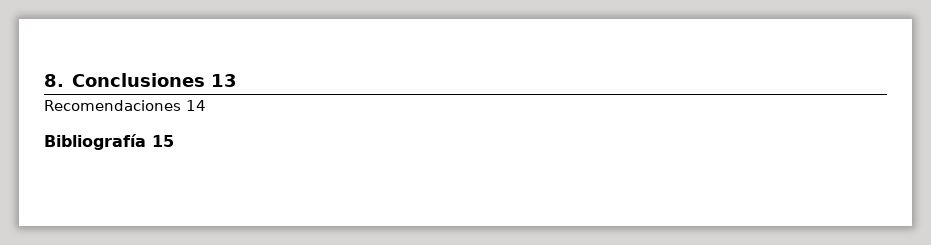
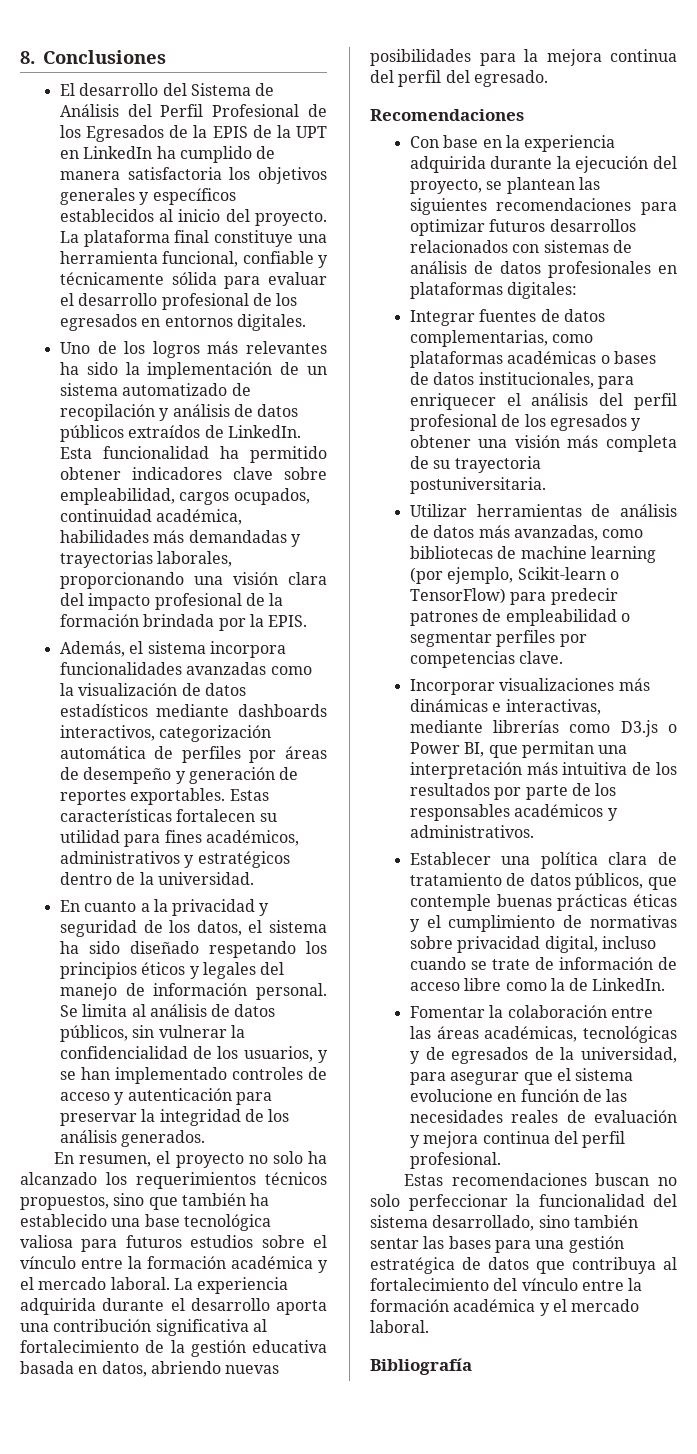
[211,74,238,87] [44,100,206,111] 13 // Recomendaciones 14 -> [59,83,275,96] [59,104,327,117] [59,125,328,142] [59,146,276,163] [59,167,328,184] [59,188,236,205] [59,209,327,226] [59,230,328,247] [59,251,328,268] [59,272,328,289] [59,293,298,310] [59,314,306,331] [59,341,327,358] [59,362,328,379] [59,383,251,396] [59,404,299,421] [59,425,301,442] [59,446,328,463] [59,467,328,480] [59,488,310,505] [59,509,243,525] [59,530,301,547] [59,551,233,568] [59,572,328,589] [59,593,284,610] [59,614,308,631] [59,641,286,658] [59,662,312,675] [59,683,246,696] [59,704,327,717] [59,725,272,742] [59,746,327,763] [59,767,299,784] [59,788,269,805] [59,809,277,822] [59,830,299,847] [59,851,290,868] [59,872,254,885] [59,899,270,916] [59,920,327,937] [59,941,328,958] [59,962,285,979] [59,983,328,1000] [59,1004,276,1017] [59,1025,245,1042] [59,1046,329,1063] [59,1067,328,1084] [59,1088,272,1105] [59,1109,290,1126] [59,1130,206,1147] [54,1151,327,1168] [20,1172,327,1189] [20,1193,270,1210] [20,1214,271,1231] [20,1235,327,1252] [20,1256,328,1273] [20,1277,289,1294] [20,1298,327,1315] [20,1319,267,1336] [20,1340,327,1357] [20,1361,280,1377] [370,49,677,66] [370,70,548,87] [370,109,524,121] [409,135,616,152] [409,156,677,173] [409,177,600,194] [409,198,677,215] [409,219,636,236] [409,240,632,253] [409,261,677,278] [409,282,578,299] [409,309,605,326] [409,330,594,347] [409,351,656,368] [409,372,634,389] [409,393,677,410] [409,414,642,431] [409,435,677,452] [409,456,541,473] [409,477,546,494] [409,504,677,517] [409,525,644,541] [409,546,656,563] [409,567,619,584] [409,588,618,605] [409,609,630,626] [409,630,587,647] [409,651,564,668] [409,678,650,695] [409,699,601,715] [409,720,677,737] [409,741,628,758] [409,762,678,779] [409,783,617,800] [409,804,618,821] [409,825,534,838] [409,852,677,869] [409,873,677,890] [409,894,677,911] [409,915,677,932] [409,936,656,953] [409,957,677,970] [409,978,666,991] [409,1005,653,1018] [409,1026,677,1043] [409,1047,677,1064] [409,1068,634,1085] [409,1089,628,1102] [409,1110,677,1123] [409,1131,626,1148] [409,1152,501,1169] [404,1173,677,1186] [370,1194,677,1211] [370,1215,638,1231] [370,1236,624,1253] [370,1257,677,1274] [370,1278,643,1291] [370,1299,640,1316] [370,1320,429,1333] // El desarrollo del Sistema de Análisis del Perfil Profesional de los Egresados de la EPIS de la UPT en LinkedIn ha cumplido de manera satisfactoria los objetivos generales y específicos establecidos al inicio del proyecto. La plataforma final constituye una herramienta funcional, confiable y técnicamente sólida para evaluar el desarrollo profesional de los egresados en entornos digitales. // Uno de los logros más relevantes ha sido la implementación de un sistema automatizado de recopilación y análisis de datos públicos extraídos de LinkedIn. Esta funcionalidad ha permitido obtener indicadores clave sobre empleabilidad, cargos ocupados, continuidad académica, habilidades más demandadas y trayectorias laborales, proporcionando una visión clara del impacto profesional de la formación brindada por la EPIS. // Además, el sistema incorpora funcionalidades avanzadas como la visualización de datos estadísticos mediante dashboards interactivos, categorización automática de perfiles por áreas de desempeño y generación de reportes exportables. Estas características fortalecen su utilidad para fines académicos, administrativos y estratégicos dentro de la universidad. // En cuanto a la privacidad y seguridad de los datos, el sistema ha sido diseñado respetando los principios éticos y legales del manejo de información personal. Se limita al análisis de datos públicos, sin vulnerar la confidencialidad de los usuarios, y se han implementado controles de acceso y autenticación para preservar la integridad de los análisis generados. // En resumen, el proyecto no solo ha alcanzado los requerimientos técnicos propuestos, sino que también ha establecido una base tecnológica valiosa para futuros estudios sobre el vínculo entre la formación académica y el mercado laboral. La experiencia adquirida durante el desarrollo aporta una contribución significativa al fortalecimiento de la gestión educativa basada en datos, abriendo nuevas posibilidades para la mejora continua del perfil del egresado. // Recomendaciones // Con base en la experiencia adquirida durante la ejecución del proyecto, se plantean las siguientes recomendaciones para optimizar futuros desarrollos relacionados con sistemas de análisis de datos profesionales en plataformas digitales: // Integrar fuentes de datos complementarias, como plataformas académicas o bases de datos institucionales, para enriquecer el análisis del perfil profesional de los egresados y obtener una visión más completa de su trayectoria postuniversitaria. // Utilizar herramientas de análisis de datos más avanzadas, como bibliotecas de machine learning (por ejemplo, Scikit-learn o TensorFlow) para predecir patrones de empleabilidad o segmentar perfiles por competencias clave. // Incorporar visualizaciones más dinámicas e interactivas, mediante librerías como D3.js o Power BI, que permitan una interpretación más intuitiva de los resultados por parte de los responsables académicos y administrativos. // Establecer una política clara de tratamiento de datos públicos, que contemple buenas prácticas éticas y el cumplimiento de normativas sobre privacidad digital, incluso cuando se trate de información de acceso libre como la de LinkedIn. // Fomentar la colaboración entre las áreas académicas, tecnológicas y de egresados de la universidad, para asegurar que el sistema evolucione en función de las necesidades reales de evaluación y mejora continua del perfil profesional. // Estas recomendaciones buscan no solo perfeccionar la funcionalidad del sistema desarrollado, sino también sentar las bases para una gestión estratégica de datos que contribuya al fortalecimiento del vínculo entre la formación académica y el mercado laboral.
[152,135,174,147] 15 -> (472, 1366) none

